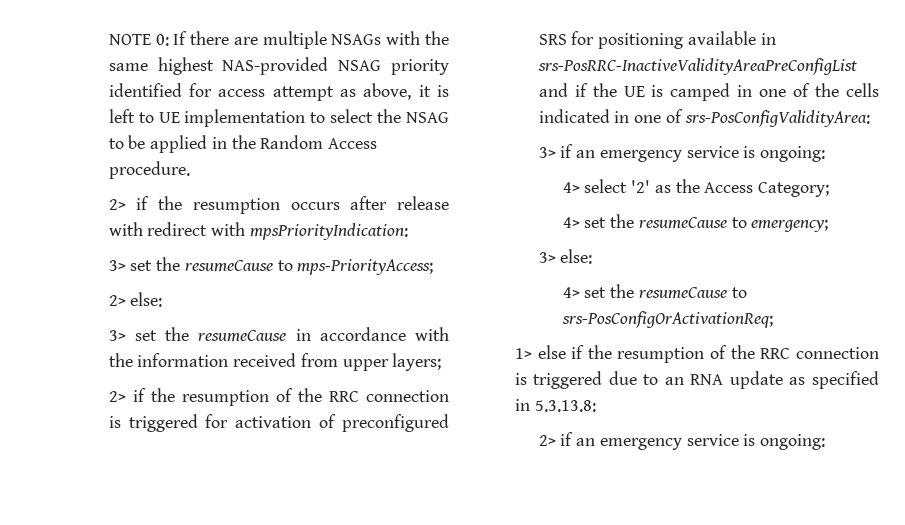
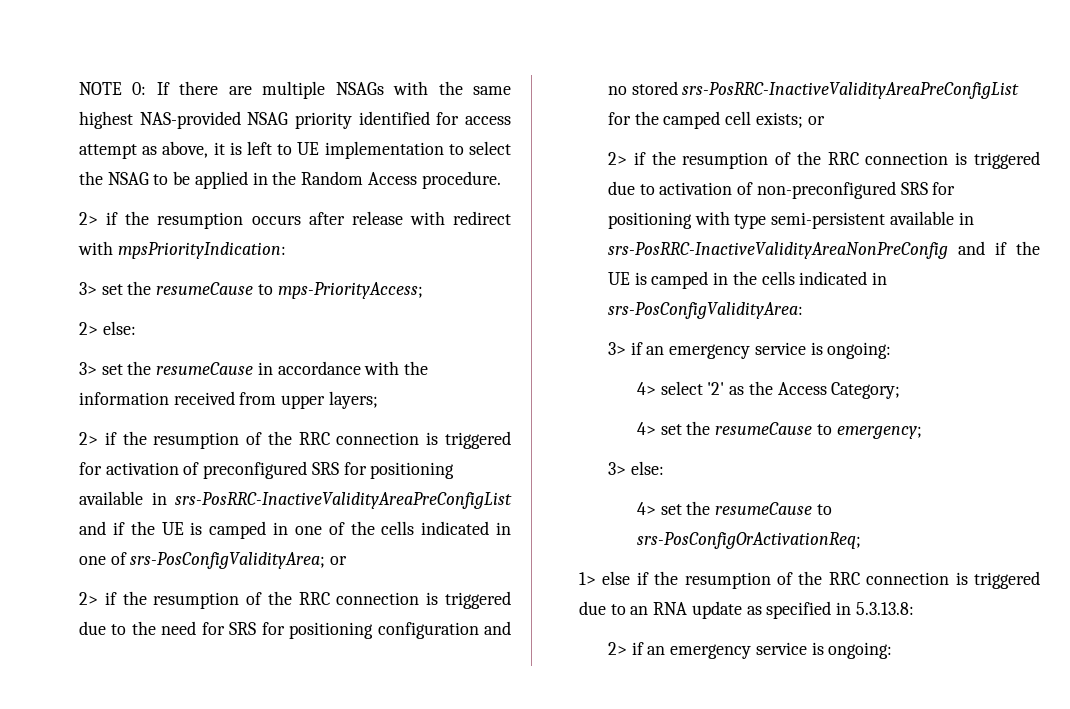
(683, 116) none -> [130,552,348,569] [78,591,512,609] [78,621,512,639] [607,81,1020,99] [607,111,825,129] [607,151,1040,169] [607,181,956,199] [607,211,974,229] [607,241,1040,259] [607,271,888,289] srs-PosConfigValidityArea; or // 2> if the resumption of the RRC connection is triggered due to the need for SRS for positioning configuration and no stored srs-PosRRC-InactiveValidityAreaPreConfigList for the camped cell exists; or // 2> if the resumption of the RRC connection is triggered due to activation of non-preconfigured SRS for positioning with type semi-persistent available in srs-PosRRC-InactiveValidityAreaNonPreConfig and if the UE is camped in the cells indicated in

